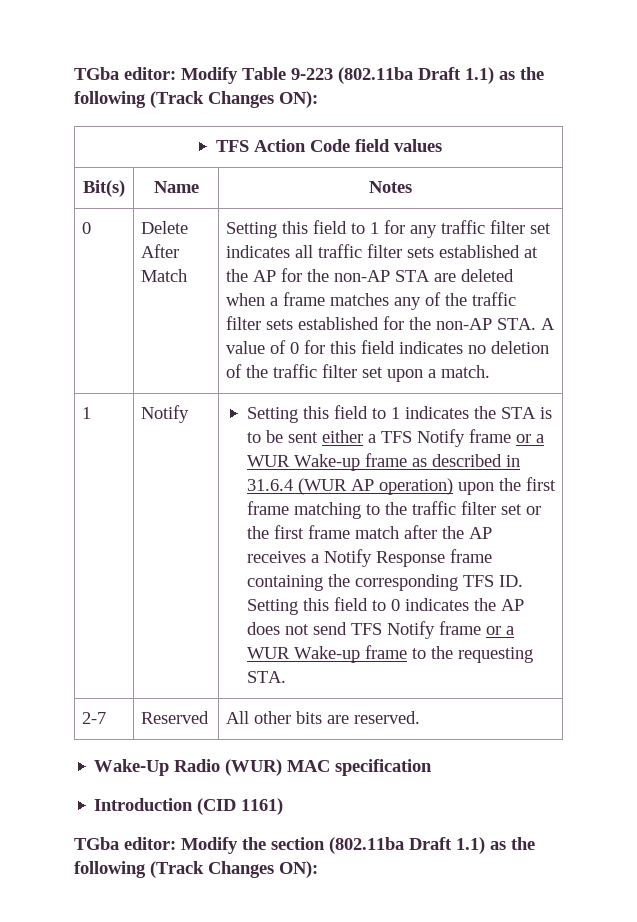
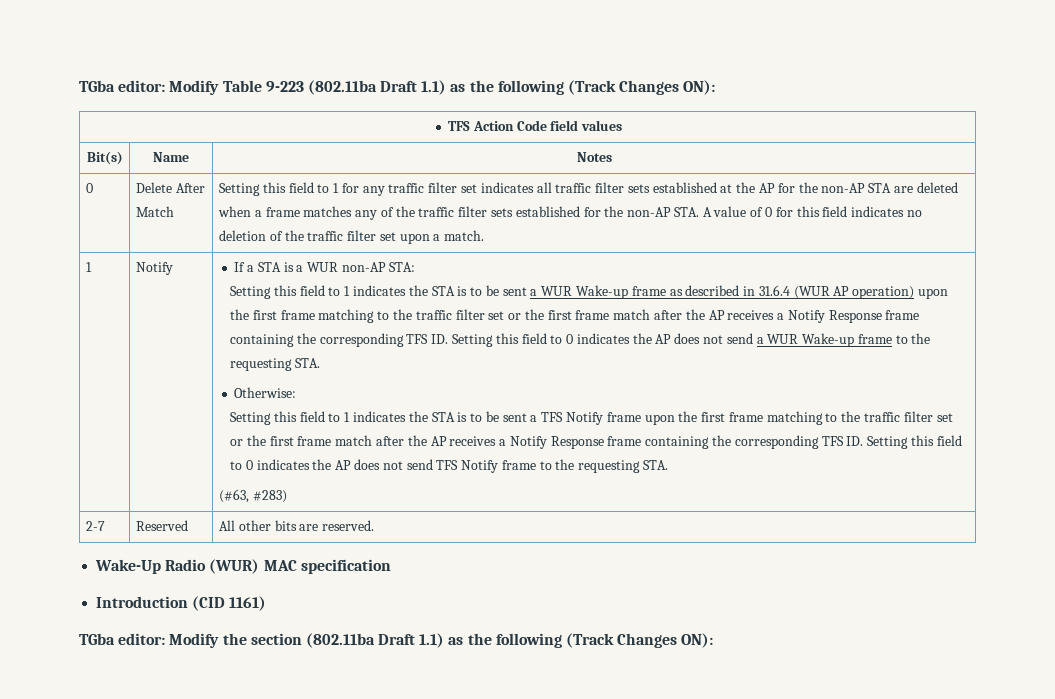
(190, 414) none -> [234,262,415,272] If a STA is a WUR non-AP STA: //
[321,429,531,447] either a TFS Notify frame or -> (527, 291) none
[350,621,501,639] TFS Notify frame or -> (753, 338) none
(286, 677) none -> [234,387,297,398] [230,411,953,425] [230,435,962,449] [230,459,668,473] [218,489,287,503] // Otherwise: // Setting this field to 1 indicates the STA is to be sent a TFS Notify frame upon the first frame matching to the traffic filter set or the first frame match after the AP receives a Notify Response frame containing the corresponding TFS ID. Setting this field to 0 indicates the AP does not send TFS Notify frame to the requesting STA. // (#63, #283)

